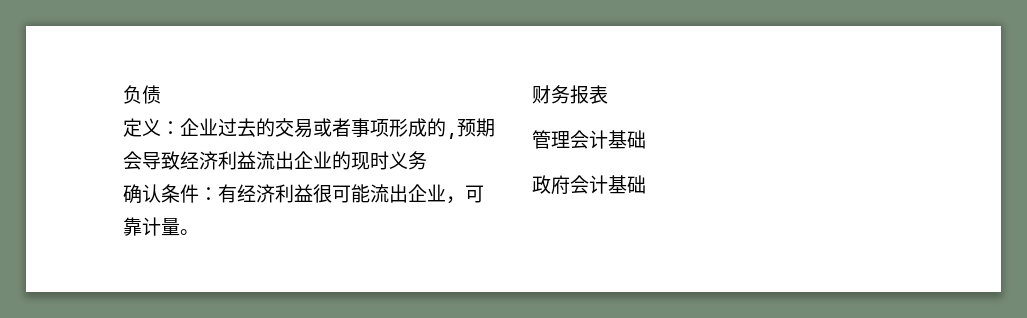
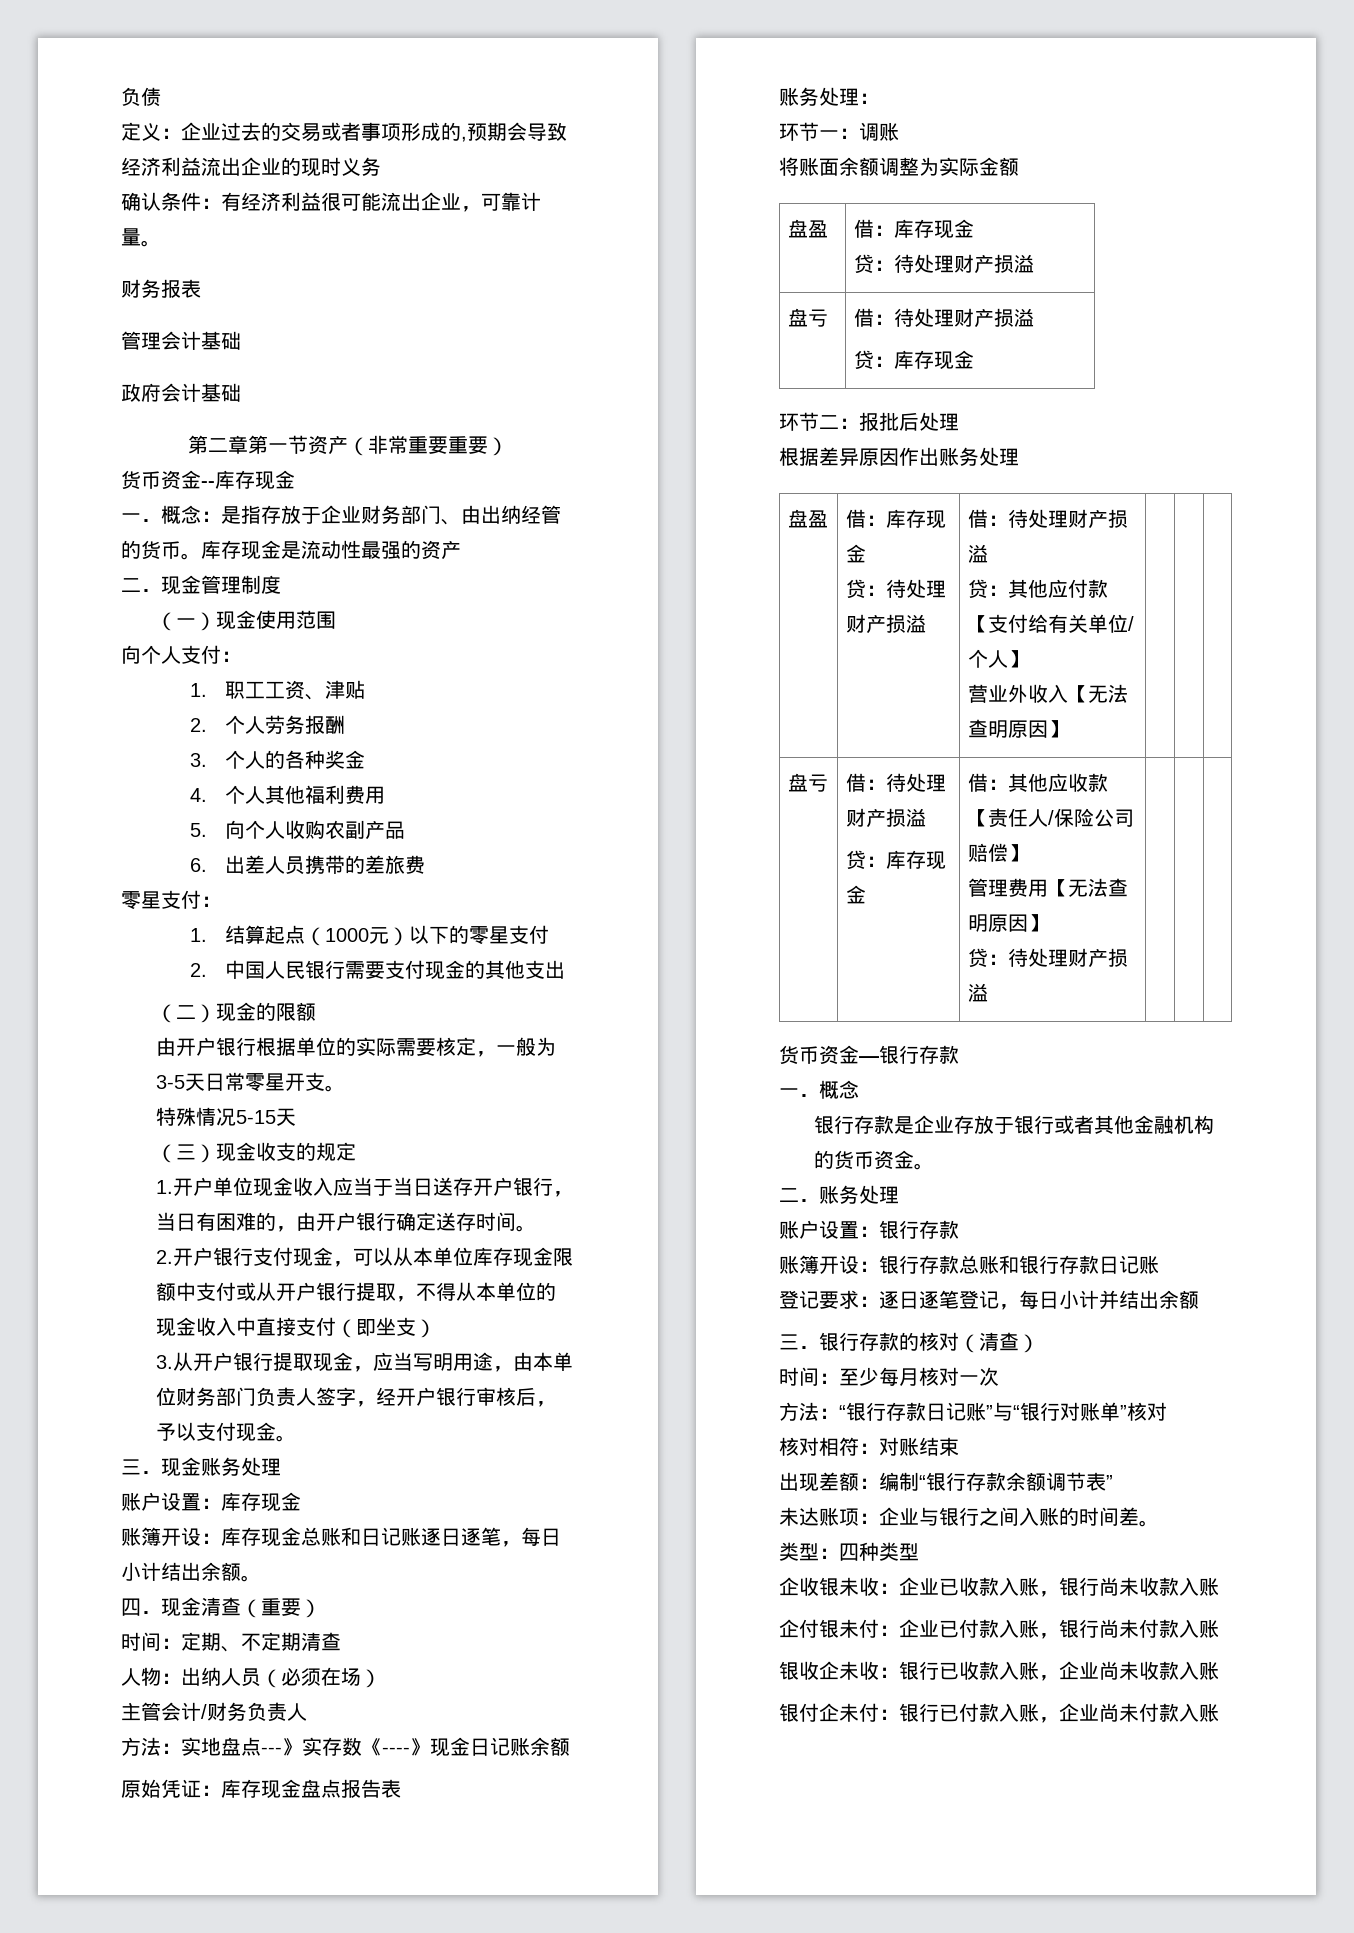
(646, 184) none -> [188,435,508,456] [121,470,295,490] [121,505,561,525] [121,540,461,560] [121,575,281,595] [155,610,336,631] [121,645,241,664] [190,680,365,700] [190,715,345,734] [190,750,365,769] [190,785,385,804] [190,820,405,839] [190,855,425,875] [121,890,221,910] [190,925,549,946] [190,960,565,980] [155,1002,316,1023] [155,1037,556,1057] [155,1072,345,1092] [155,1107,296,1127] [155,1142,356,1163] [155,1177,573,1197] [155,1212,536,1232] [155,1247,573,1267] [155,1282,556,1302] [155,1317,436,1338] [155,1352,573,1372] [155,1387,556,1407] [155,1422,296,1442] [121,1457,281,1477] [121,1492,301,1512] [121,1527,561,1547] [121,1562,261,1582] [121,1597,321,1618] [121,1632,341,1652] [121,1667,381,1688] [121,1702,307,1722] [121,1737,570,1757] [121,1779,401,1799] [779,87,879,106] [779,122,899,141] [779,157,1019,176] [788,219,829,238] [854,219,975,239] [854,254,1035,274] [788,308,829,327] [854,308,1035,327] [854,350,975,370] [779,412,959,431] [779,447,1019,466] [788,509,829,528] [846,509,947,529] [846,544,867,563] [846,579,947,599] [846,614,927,633] [968,509,1129,528] [968,544,989,563] [968,579,1109,599] [968,614,1135,633] [968,649,1029,668] [968,684,1129,703] [968,719,1069,738] [788,773,829,792] [846,773,947,792] [846,808,927,827] [846,850,947,870] [846,885,867,904] [968,773,1109,792] [968,808,1135,828] [968,843,1029,862] [968,878,1129,897] [968,914,1049,932] [968,948,1129,968] [968,983,989,1002] [779,1045,959,1065] [779,1080,859,1099] [813,1115,1214,1134] [813,1150,934,1170] [779,1185,899,1204] [779,1220,959,1239] [779,1255,1159,1274] [779,1290,1199,1310] [779,1332,1039,1353] [779,1367,999,1386] [779,1402,1167,1421] [779,1437,959,1456] [779,1472,1113,1492] [779,1507,1159,1527] [779,1542,919,1561] [779,1577,1219,1597] [779,1619,1219,1639] [779,1661,1219,1681] [779,1703,1219,1723] // 第二章第一节资产（非常重要重要） // 货币资金--库存现金 // 一．概念：是指存放于企业财务部门、由出纳经管的货币。库存现金是流动性最强的资产 // 二．现金管理制度 // （一）现金使用范围 // 向个人支付： // 1.职工工资、津贴 // 2.个人劳务报酬 // 3.个人的各种奖金 // 4.个人其他福利费用 // 5.向个人收购农副产品 // 6.出差人员携带的差旅费 // 零星支付： // 1.结算起点（1000元）以下的零星支付 // 2.中国人民银行需要支付现金的其他支出 // （二）现金的限额 // 由开户银行根据单位的实际需要核定，一般为3-5天日常零星开支。 // 特殊情况5-15天 // （三）现金收支的规定 // 1.开户单位现金收入应当于当日送存开户银行，当日有困难的，由开户银行确定送存时间。 // 2.开户银行支付现金，可以从本单位库存现金限额中支付或从开户银行提取，不得从本单位的现金收入中直接支付（即坐支） // 3.从开户银行提取现金，应当写明用途，由本单位财务部门负责人签字，经开户银行审核后，予以支付现金。 // 三．现金账务处理 // 账户设置：库存现金 // 账簿开设：库存现金总账和日记账逐日逐笔，每日小计结出余额。 // 四．现金清查（重要） // 时间：定期、不定期清查 // 人物：出纳人员（必须在场） // 主管会计/财务负责人 // 方法：实地盘点---》实存数《----》现金日记账余额 // 原始凭证：库存现金盘点报告表 // 账务处理： // 环节一：调账 // 将账面余额调整为实际金额 // 盘盈 | 借：库存现金 // 贷：待处理财产损溢 // 盘亏 | 借：待处理财产损溢 // 贷：库存现金 // 环节二：报批后处理 // 根据差异原因作出账务处理 // 盘盈 | 借：库存现金 // 贷：待处理财产损溢 | 借：待处理财产损溢 // 贷：其他应付款【支付给有关单位/个人】 // 营业外收入【无法查明原因】 | | | // 盘亏 | 借：待处理财产损溢 // 贷：库存现金 | 借：其他应收款【责任人/保险公司赔偿】 // 管理费用【无法查明原因】 // 贷：待处理财产损溢 | | | // 货币资金—银行存款 // 一．概念 // 银行存款是企业存放于银行或者其他金融机构的货币资金。 // 二．账务处理 // 账户设置：银行存款 // 账簿开设：银行存款总账和银行存款日记账 // 登记要求：逐日逐笔登记，每日小计并结出余额 // 三．银行存款的核对（清查） // 时间：至少每月核对一次 // 方法：“银行存款日记账”与“银行对账单”核对 // 核对相符：对账结束 // 出现差额：编制“银行存款余额调节表” // 未达账项：企业与银行之间入账的时间差。 // 类型：四种类型 // 企收银未收：企业已收款入账，银行尚未收款入账 // 企付银未付：企业已付款入账，银行尚未付款入账 // 银收企未收：银行已收款入账，企业尚未收款入账 // 银付企未付：银行已付款入账，企业尚未付款入账

